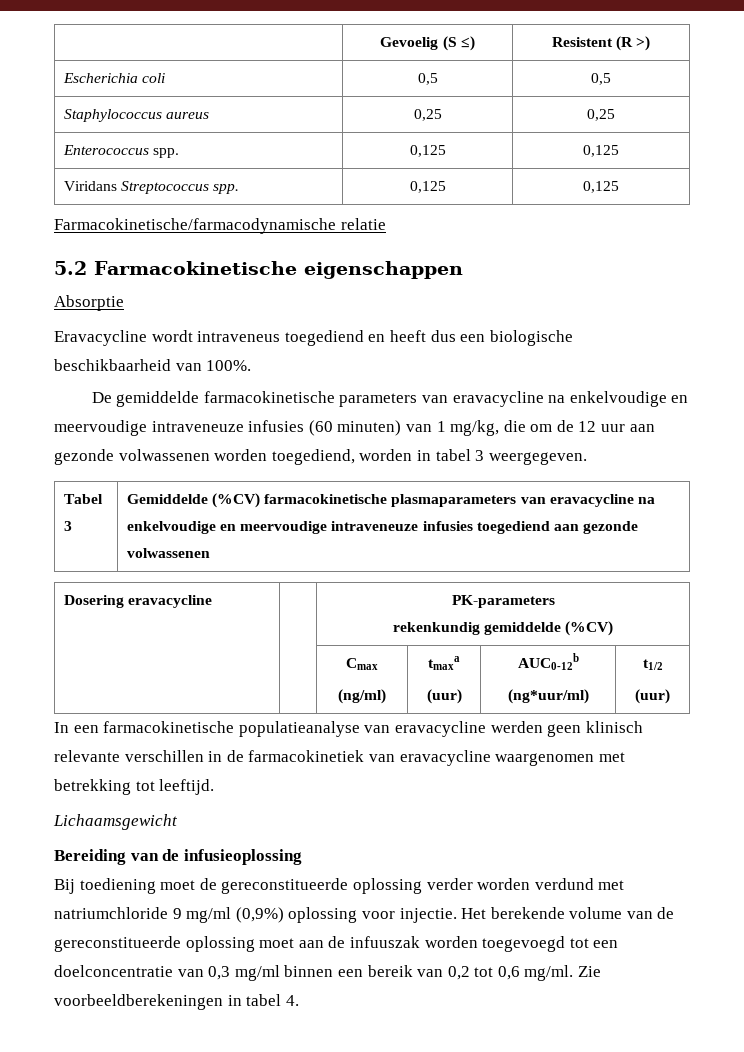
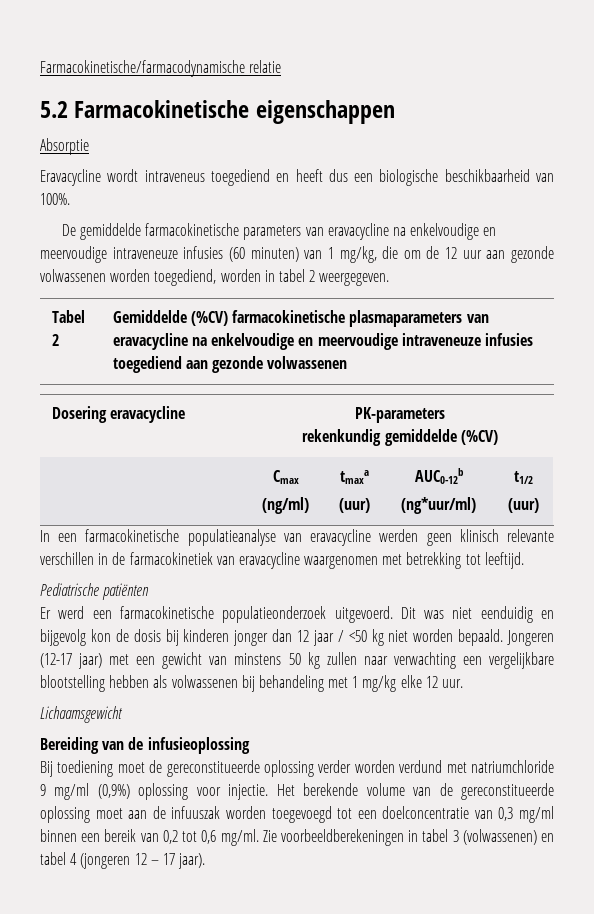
[380,36,475,51] [551,36,651,51] [62,73,165,83] [417,73,438,85] [591,73,611,85] [63,109,209,122] [413,109,442,121] [587,109,615,121] [62,145,179,158] [409,145,446,157] [583,145,619,157] [63,181,240,194] [409,181,446,193] [583,181,619,193] | Gevoelig (S ≤) | Resistent (R >) // Escherichia coli | 0,5 | 0,5 // Staphylococcus aureus | 0,25 | 0,25 // Enterococcus spp. | 0,125 | 0,125 // Viridans Streptococcus spp. | 0,125 | 0,125 // -> (40, 68) none
[475,450,485,461] 3 -> [309,270,316,282] 2
[63,521,72,531] 3 -> [51,334,59,346] 2
(215, 787) none -> [40,583,150,600] [40,606,554,623] [40,629,554,646] [40,652,555,669] [40,675,464,692] // Pediatrische patiënten // Er werd een farmacokinetische populatieonderzoek uitgevoerd. Dit was niet eenduidig en bijgevolg kon de dosis bij kinderen jonger dan 12 jaar / <50 kg niet worden bepaald. Jongeren (12-17 jaar) met een gewicht van minstens 50 kg zullen naar verwachting een vergelijkbare blootstelling hebben als volwassenen bij behandeling met 1 mg/kg elke 12 uur.
[285,995,299,1006] 4. -> [452,829,554,845] [40,852,206,869] 3 (volwassenen) en tabel 4 (jongeren 12 – 17 jaar).

